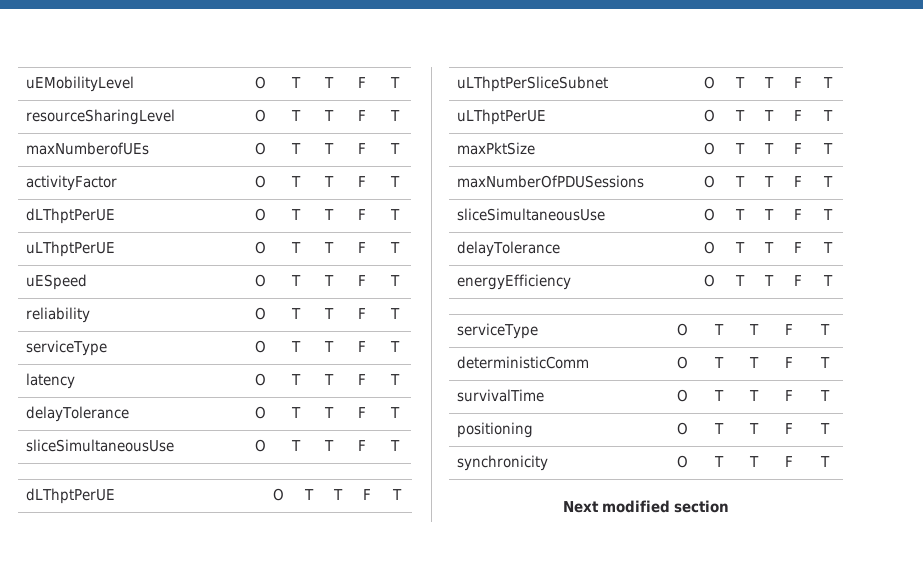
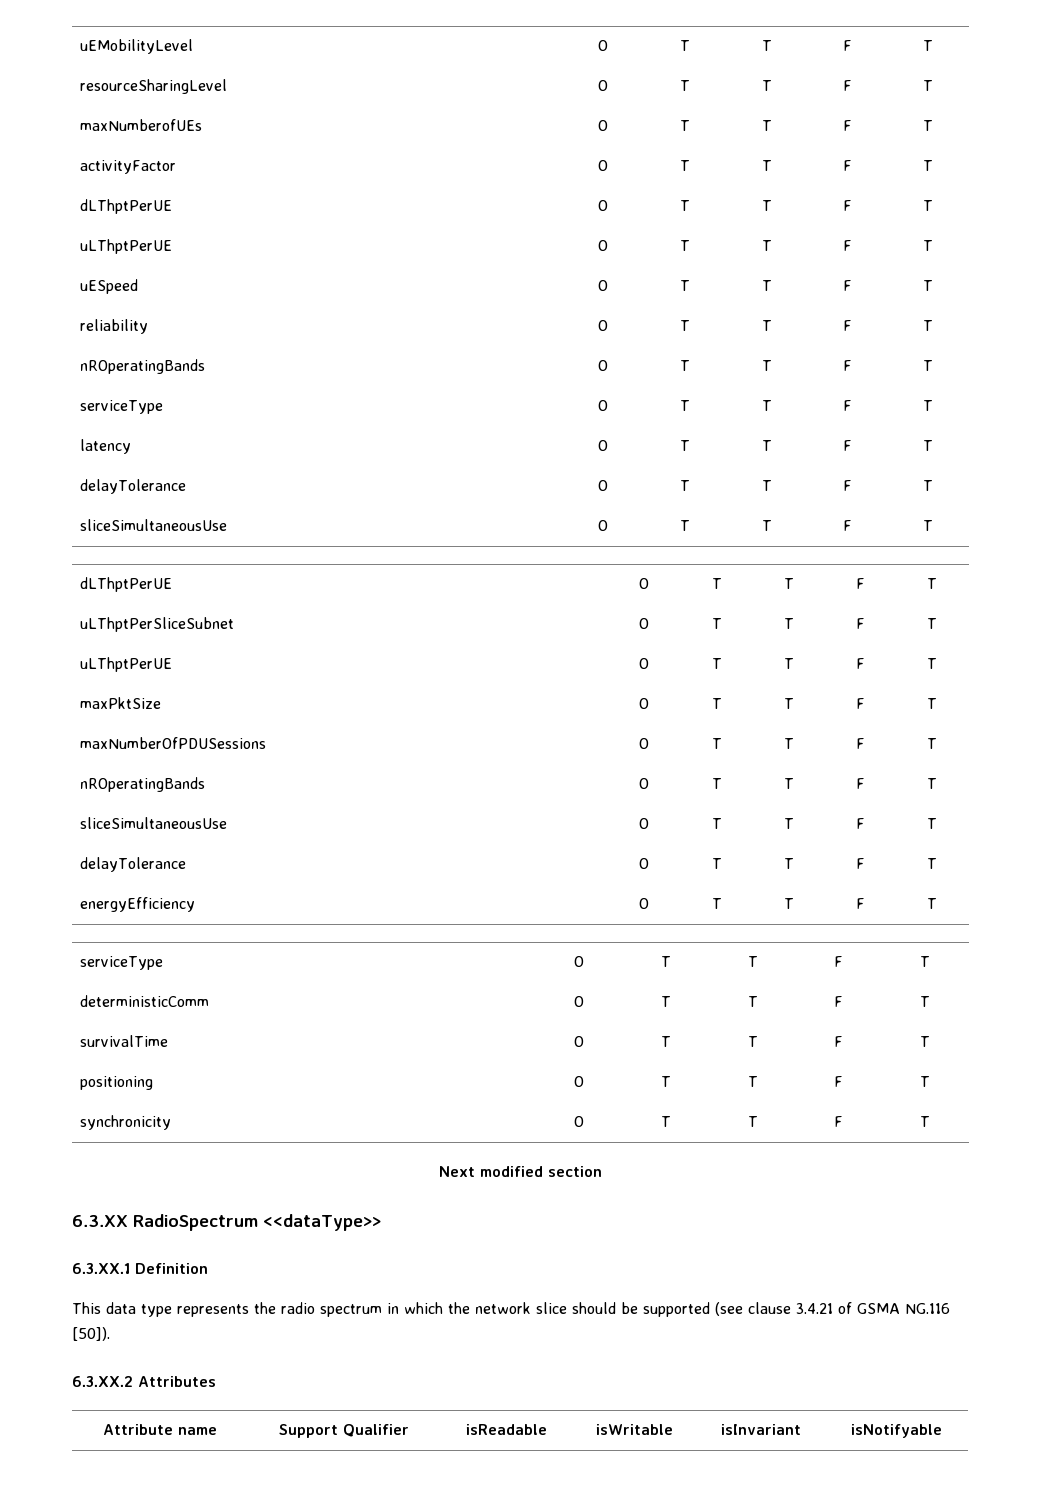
(400, 313) none -> [80,359,206,374] [597,360,608,371] [679,360,690,371] [761,360,772,371] [842,360,852,371] [922,360,933,371] // nROperatingBands | O | T | T | F | T
(833, 181) none -> [80,777,206,792] [639,778,649,789] [711,778,722,789] [784,778,794,789] [856,778,865,789] [927,778,937,789] // nROperatingBands | O | T | T | F | T
(730, 506) none -> [72,1214,381,1231] [72,1263,208,1274] [72,1302,950,1317] [72,1327,110,1341] [72,1376,216,1387] [102,1424,217,1435] [279,1424,409,1438] [466,1424,547,1435] [595,1424,673,1435] [720,1424,801,1435] [850,1424,942,1438] // 6.3.XX RadioSpectrum <<dataType>> // 6.3.XX.1 Definition // This data type represents the radio spectrum in which the network slice should be supported (see clause 3.4.21 of GSMA NG.116 [50]). // 6.3.XX.2 Attributes // Attribute name | Support Qualifier | isReadable | isWritable | isInvariant | isNotifyable

